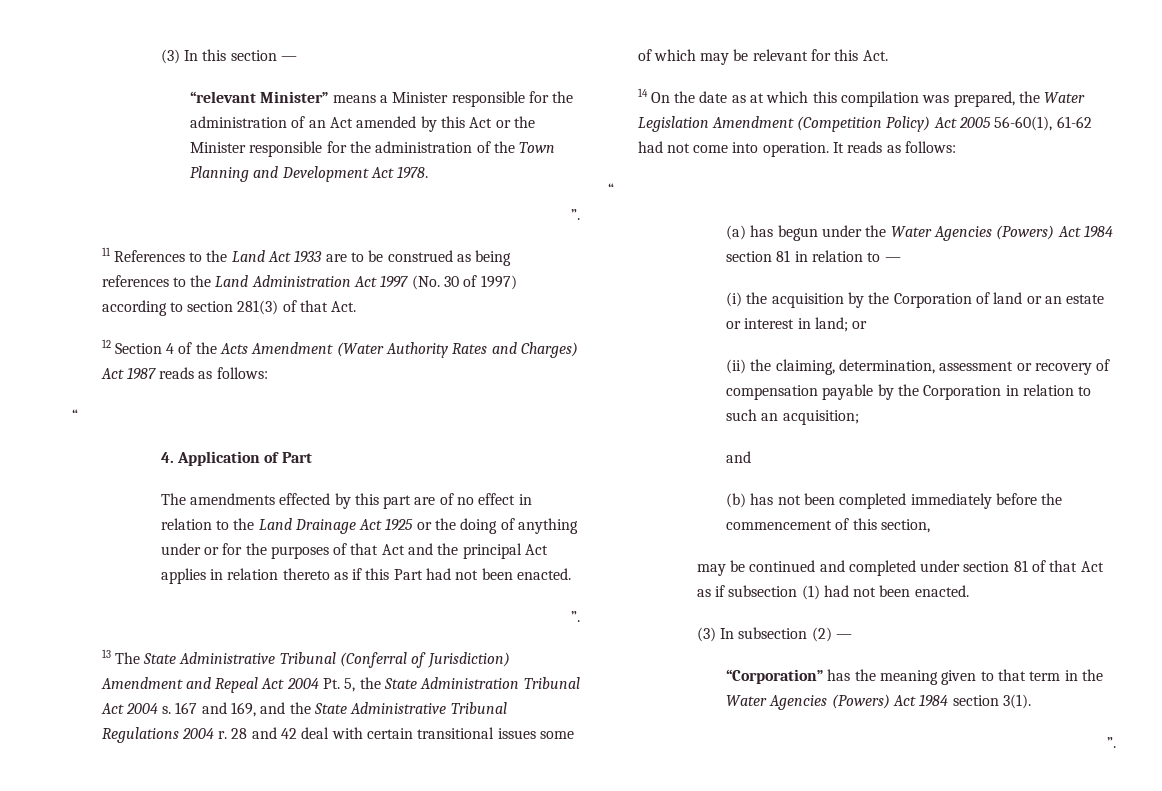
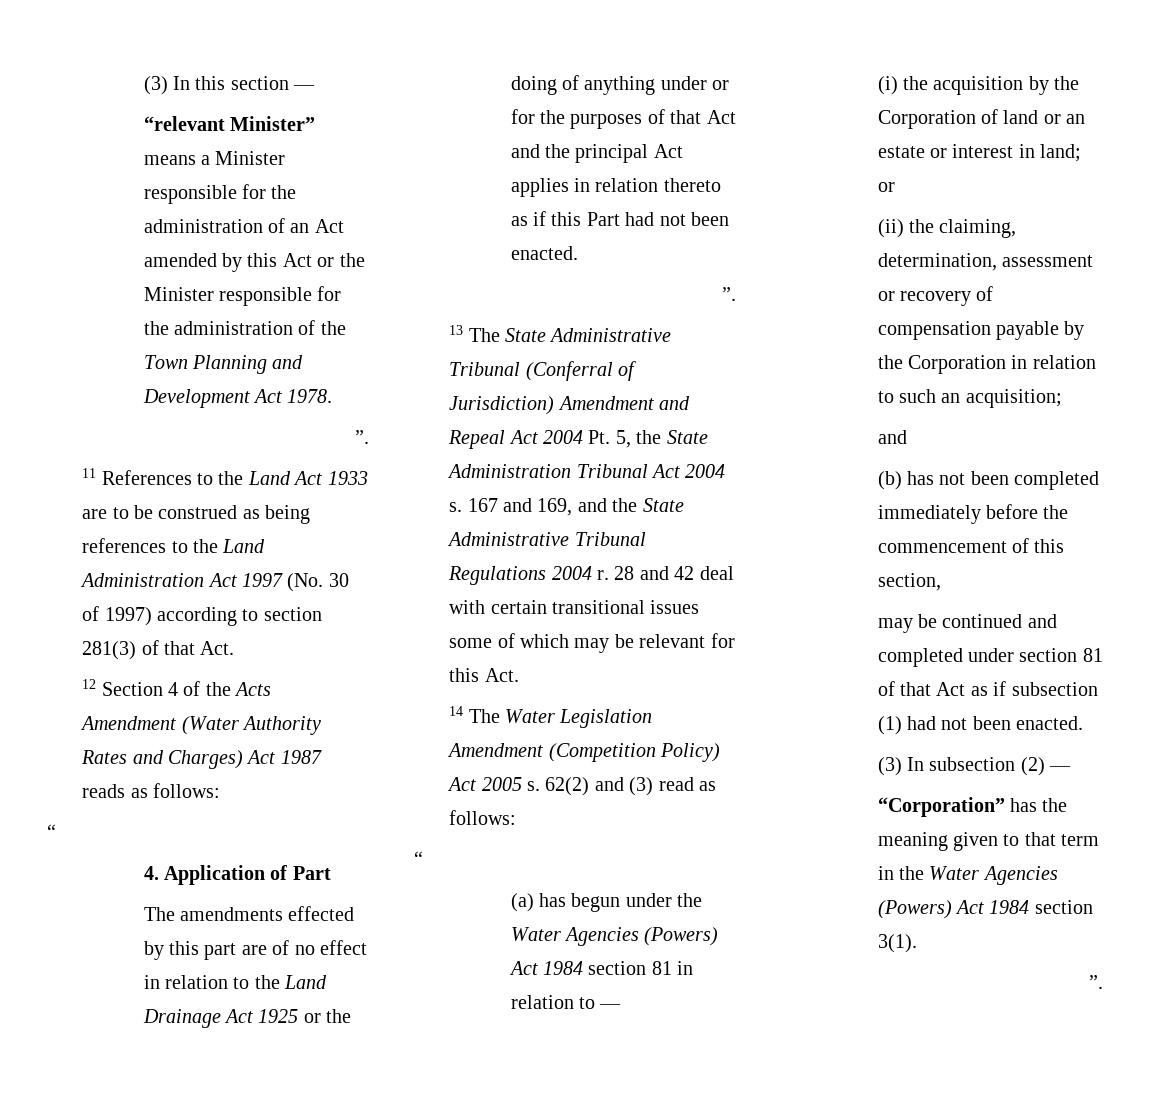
[650,91,1041,107] On the date as at which this compilation was prepared, the -> [468,709,500,723] The
[994,116,1092,131] [637,141,883,157] 56-60(1), 61-62 had not come into operation. It reads -> [527,777,694,796] s. 62(2) and (3) read

